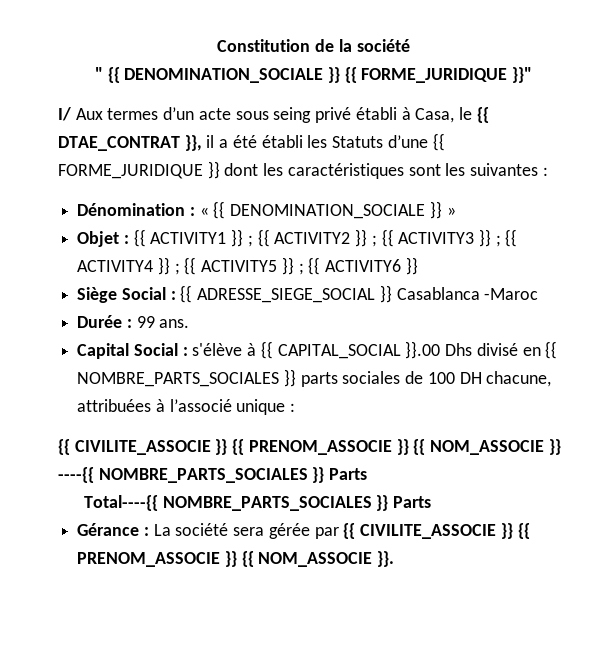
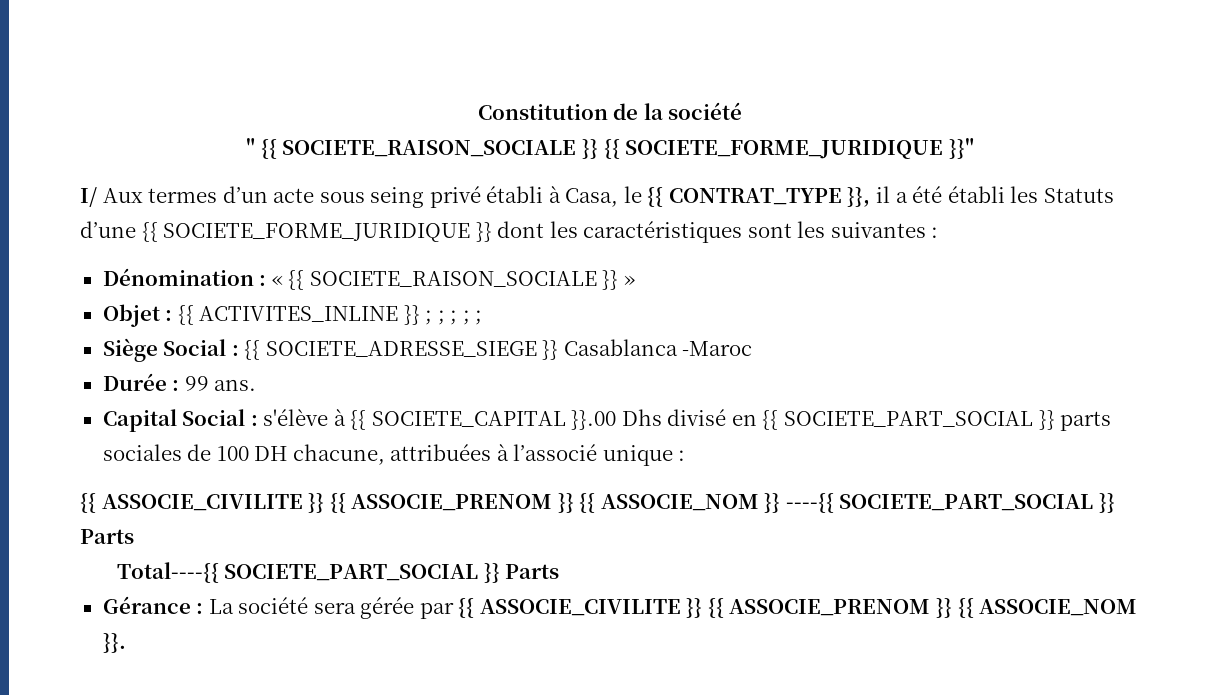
[124,67,508,83] DENOMINATION_SOCIALE }} {{ FORME_JURIDIQUE -> [282,139,944,159] SOCIETE_RAISON_SOCIALE }} {{ SOCIETE_FORME_JURIDIQUE
[58,136,180,151] DTAE_CONTRAT -> [668,188,842,205] CONTRAT_TYPE
[58,164,203,179] FORME_JURIDIQUE -> [163,223,471,242] SOCIETE_FORME_JURIDIQUE
[230,204,426,219] DENOMINATION_SOCIALE -> [309,271,597,287] SOCIETE_RAISON_SOCIALE
[150,229,518,247] [77,257,418,275] ACTIVITY1 }} ; {{ ACTIVITY2 }} ; {{ ACTIVITY3 }} ; {{ ACTIVITY4 }} ; {{ ACTIVITY5 }} ; {{ ACTIVITY6 }} -> [199,305,483,325] ACTIVITES_INLINE }} ; ; ; ; ;
[197,288,376,303] ADRESSE_SIEGE_SOCIAL -> [265,341,537,357] SOCIETE_ADRESSE_SIEGE
[277,344,401,359] CAPITAL_SOCIAL -> [371,411,566,427] SOCIETE_CAPITAL
[77,372,280,387] NOMBRE_PARTS_SOCIALES -> [783,411,1033,427] SOCIETE_PART_SOCIAL
[74,439,545,455] CIVILITE_ASSOCIE }} {{ PRENOM_ASSOCIE }} {{ NOM_ASSOCIE -> [101,493,759,513] ASSOCIE_CIVILITE }} {{ ASSOCIE_PRENOM }} {{ ASSOCIE_NOM
[98,468,308,483] NOMBRE_PARTS_SOCIALES -> [839,494,1094,511] SOCIETE_PART_SOCIAL
[162,496,372,511] NOMBRE_PARTS_SOCIALES -> [224,564,479,581] SOCIETE_PART_SOCIAL
[360,523,530,539] [77,551,373,567] CIVILITE_ASSOCIE }} {{ PRENOM_ASSOCIE }} {{ NOM_ASSOCIE -> [479,598,1138,618] ASSOCIE_CIVILITE }} {{ ASSOCIE_PRENOM }} {{ ASSOCIE_NOM

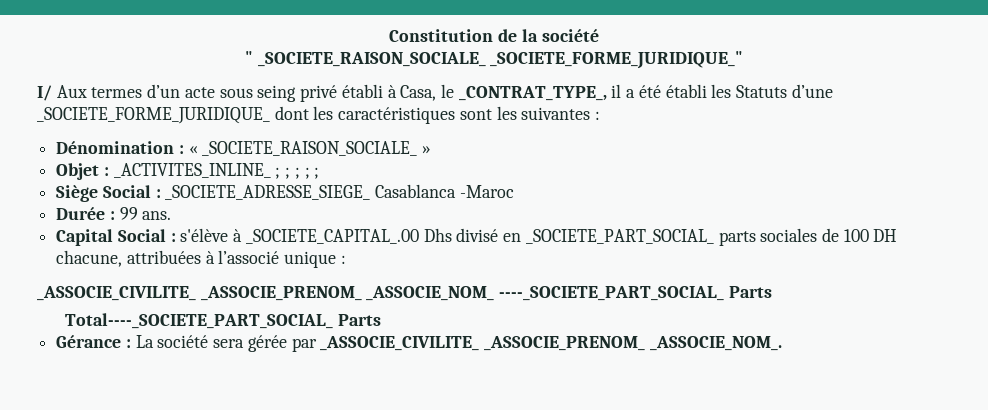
[260,138,974,159] {{ SOCIETE_RAISON_SOCIALE }} {{ SOCIETE_FORME_JURIDIQUE }}" -> [257,51,744,69] _SOCIETE_RAISON_SOCIALE_ _SOCIETE_FORME_JURIDIQUE_"
[647,187,871,207] {{ CONTRAT_TYPE }}, -> [458,86,607,101] _CONTRAT_TYPE_,
[141,222,492,242] {{ SOCIETE_FORME_JURIDIQUE }} -> [37,107,270,124] _SOCIETE_FORME_JURIDIQUE_
[288,270,619,290] {{ SOCIETE_RAISON_SOCIALE }} -> [202,141,418,156] _SOCIETE_RAISON_SOCIALE_
[177,305,420,325] {{ ACTIVITES_INLINE }} -> [113,163,271,178] _ACTIVITES_INLINE_
[244,340,559,360] {{ SOCIETE_ADRESSE_SIEGE }} -> [165,185,371,200] _SOCIETE_ADRESSE_SIEGE_
[350,409,1055,430] {{ SOCIETE_CAPITAL }}.00 Dhs divisé en {{ SOCIETE_PART_SOCIAL }} -> [245,228,714,244] _SOCIETE_CAPITAL_.00 Dhs divisé en _SOCIETE_PART_SOCIAL_
[80,493,1115,513] [80,529,134,544] [116,562,500,583] {{ ASSOCIE_CIVILITE }} {{ ASSOCIE_PRENOM }} {{ ASSOCIE_NOM }} ----{{ SOCIETE_PART_SOCIAL }} Parts // Total----{{ SOCIETE_PART_SOCIAL }} -> [37,286,772,301] [64,313,333,329] _ASSOCIE_CIVILITE_ _ASSOCIE_PRENOM_ _ASSOCIE_NOM_ ----_SOCIETE_PART_SOCIAL_ Parts // Total----_SOCIETE_PART_SOCIAL_
[458,598,1138,618] [102,633,126,653] {{ ASSOCIE_CIVILITE }} {{ ASSOCIE_PRENOM }} {{ ASSOCIE_NOM }}. -> [320,336,782,351] _ASSOCIE_CIVILITE_ _ASSOCIE_PRENOM_ _ASSOCIE_NOM_.

